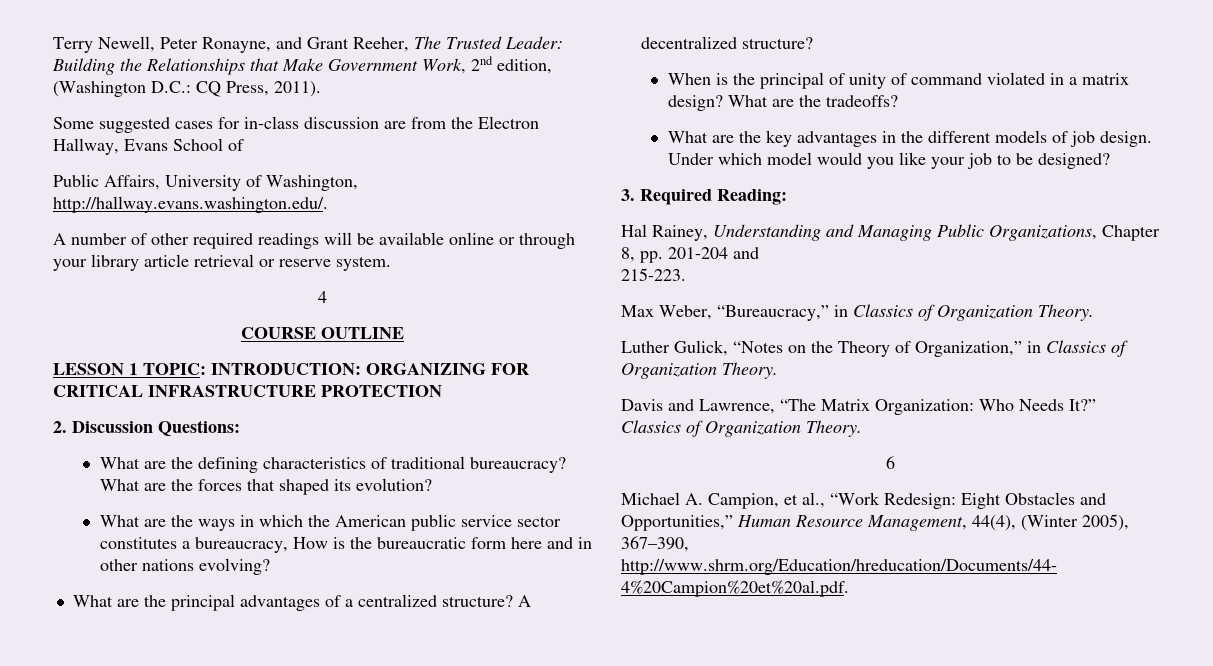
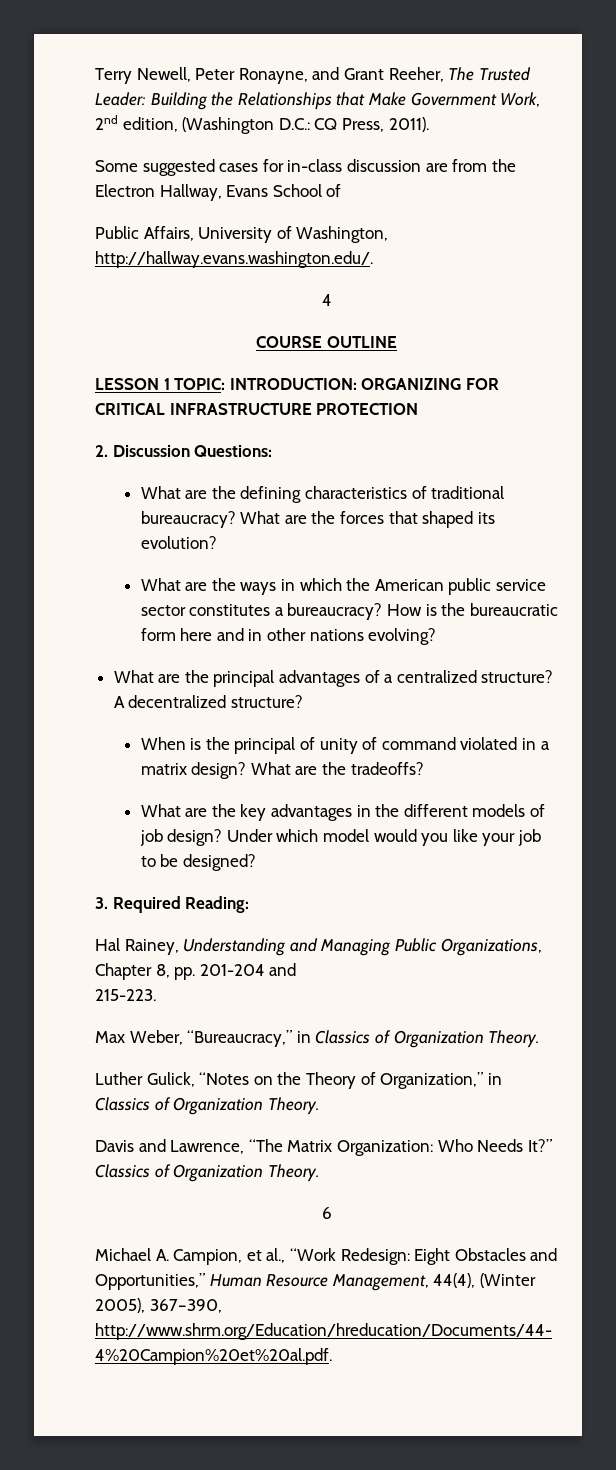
[53,232,575,249] [53,254,391,271] // A number of other required readings will be available online or through your library article retrieval or reserve system. -> (373, 259) none
[194,537,288,553] bureaucracy, -> [287,603,383,620] bureaucracy?
[1099,131,1152,147] design. -> [167,829,223,846] design?

